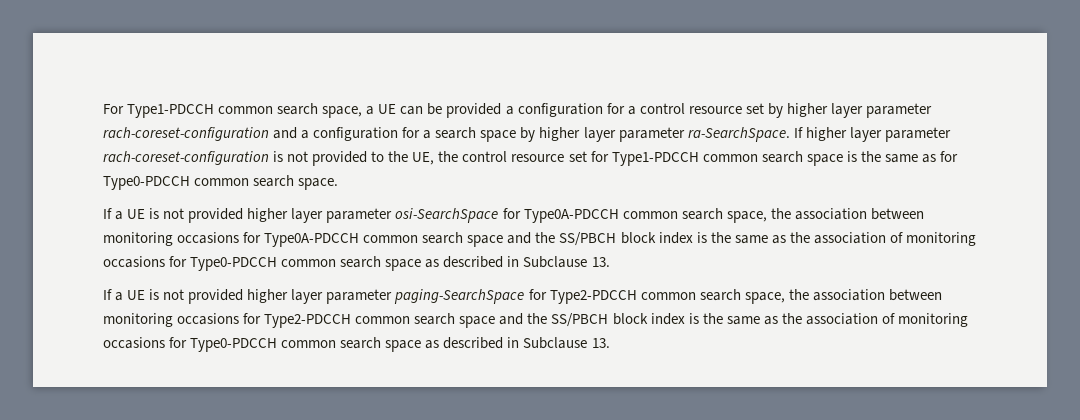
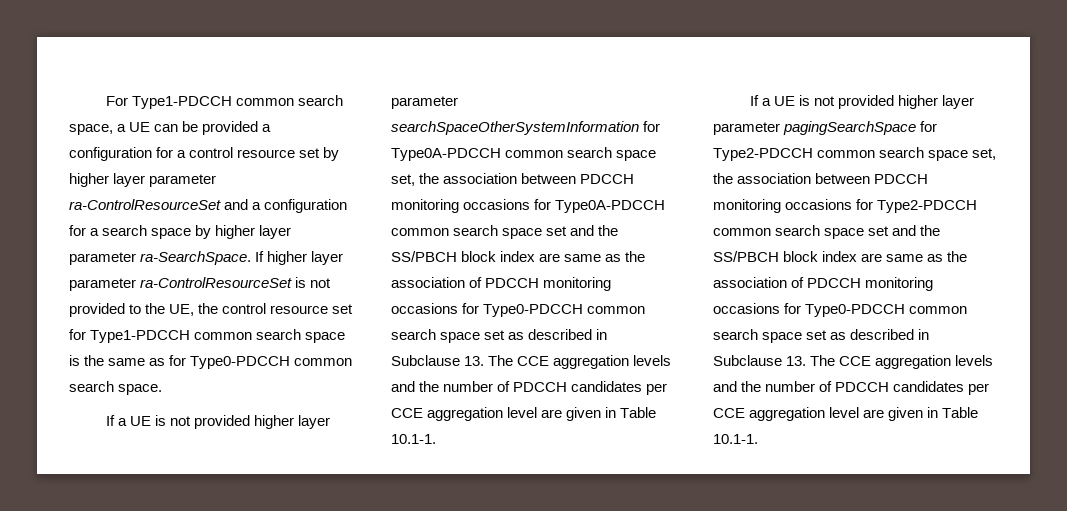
[103,127,269,141] rach-coreset-configuration -> [69,199,221,210] ra-ControlResourceSet
[103,151,269,165] rach-coreset-configuration -> [140,277,293,288] ra-ControlResourceSet
[395,208,924,223] osi-SearchSpace for Type0A-PDCCH common search space, the association between -> [391,121,661,135] [391,147,657,161] [391,173,635,186] searchSpaceOtherSystemInformation for Type0A-PDCCH common search space set, the association between PDCCH
[507,232,976,246] [103,256,610,271] [103,289,942,304] and the SS/PBCH block index is the same as the association of monitoring occasions for Type0-PDCCH common search space as described in Subclause 13. // If a UE is not provided higher layer parameter paging-SearchSpace for Type2-PDCCH common search space, the association between -> [546,225,619,236] [391,251,646,262] [391,277,612,291] [391,303,646,317] [391,329,608,343] [391,355,672,369] [391,381,668,395] [391,407,657,421] [391,434,436,444] [749,95,974,109] [713,121,938,135] [713,147,997,161] [713,173,929,184] set and the SS/PBCH block index are same as the association of PDCCH monitoring occasions for Type0-PDCCH common search space set as described in Subclause 13. The CCE aggregation levels and the number of PDCCH candidates per CCE aggregation level are given in Table 10.1-1. // If a UE is not provided higher layer parameter pagingSearchSpace for Type2-PDCCH common search space set, the association between PDCCH
[499,313,968,327] [103,337,610,352] and the SS/PBCH block index is the same as the association of monitoring occasions for Type0-PDCCH common search space as described in Subclause 13. -> [868,225,941,236] [713,251,968,262] [713,277,934,291] [713,303,968,317] [713,329,930,343] [713,355,994,369] [713,381,990,395] [713,407,979,421] [713,434,758,444] set and the SS/PBCH block index are same as the association of PDCCH monitoring occasions for Type0-PDCCH common search space set as described in Subclause 13. The CCE aggregation levels and the number of PDCCH candidates per CCE aggregation level are given in Table 10.1-1.

